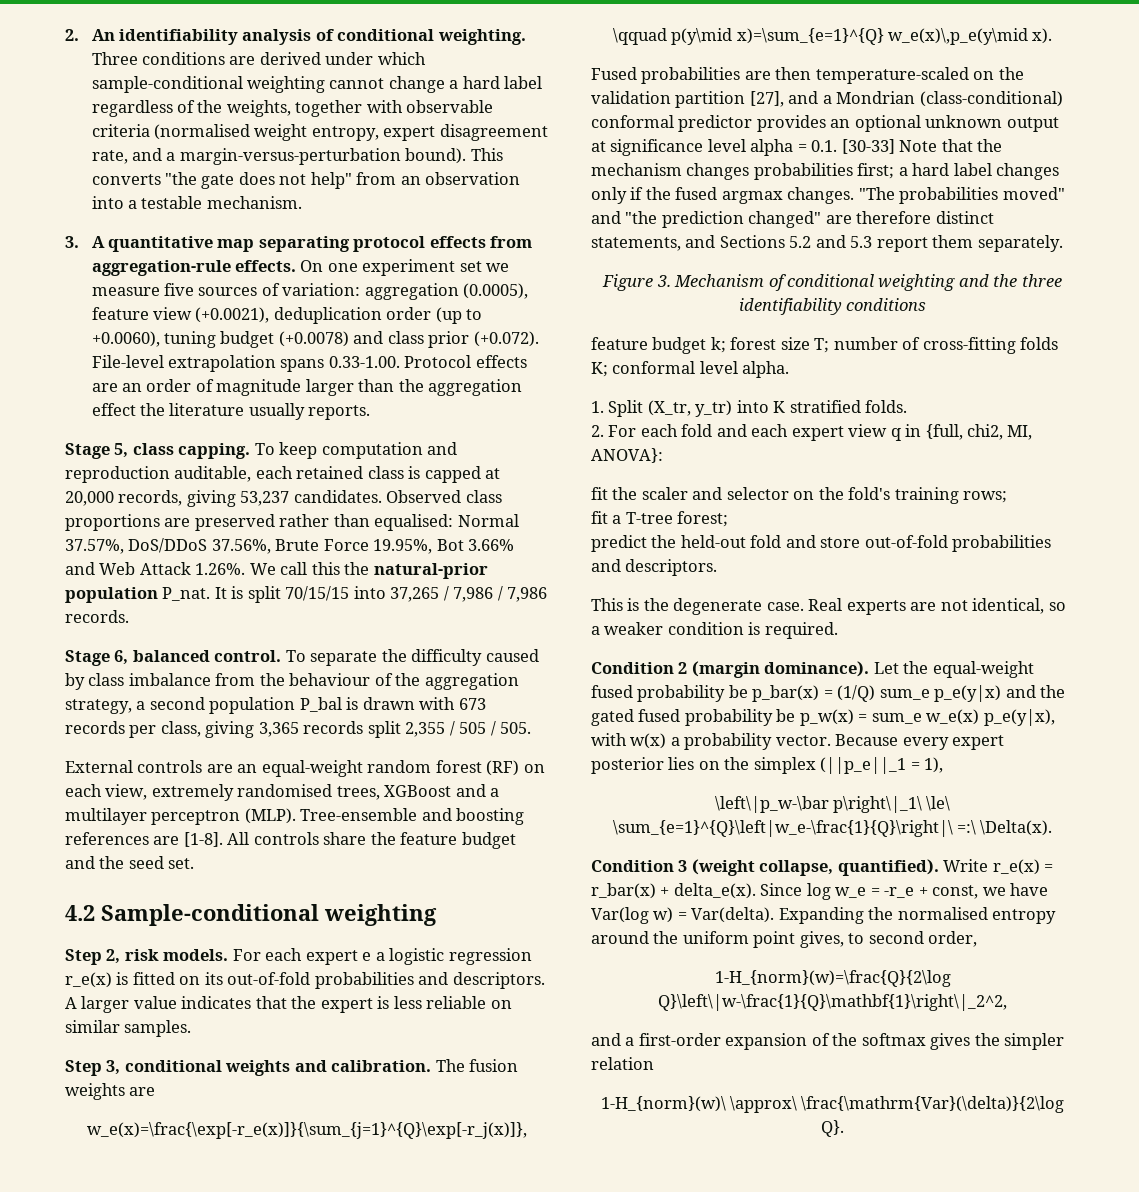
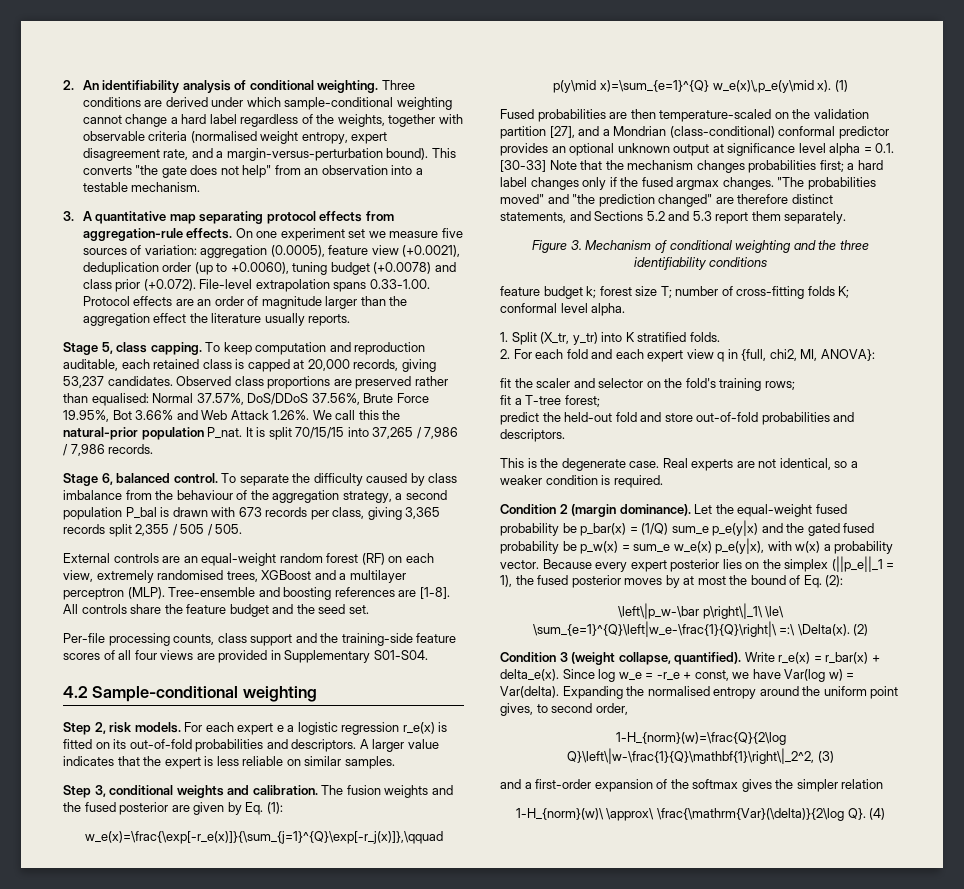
(195, 863) none -> [63,633,457,646] [63,650,428,663] // Per-file processing counts, class support and the training-side feature scores of all four views are provided in Supplementary S01-S04.
[129,1087,156,1096] are -> [431,785,453,795] [63,802,283,815] and the fused posterior are given by Eq. (1):
(1053, 36) none -> [834,80,848,92] (1)
(944, 765) none -> [515,575,844,588] the fused posterior moves by at most the bound of Eq. (2):
(1053, 828) none -> [853,624,869,636] (2)
(1007, 1002) none -> [817,751,834,763] (3)
(844, 1128) none -> [869,808,886,820] (4)

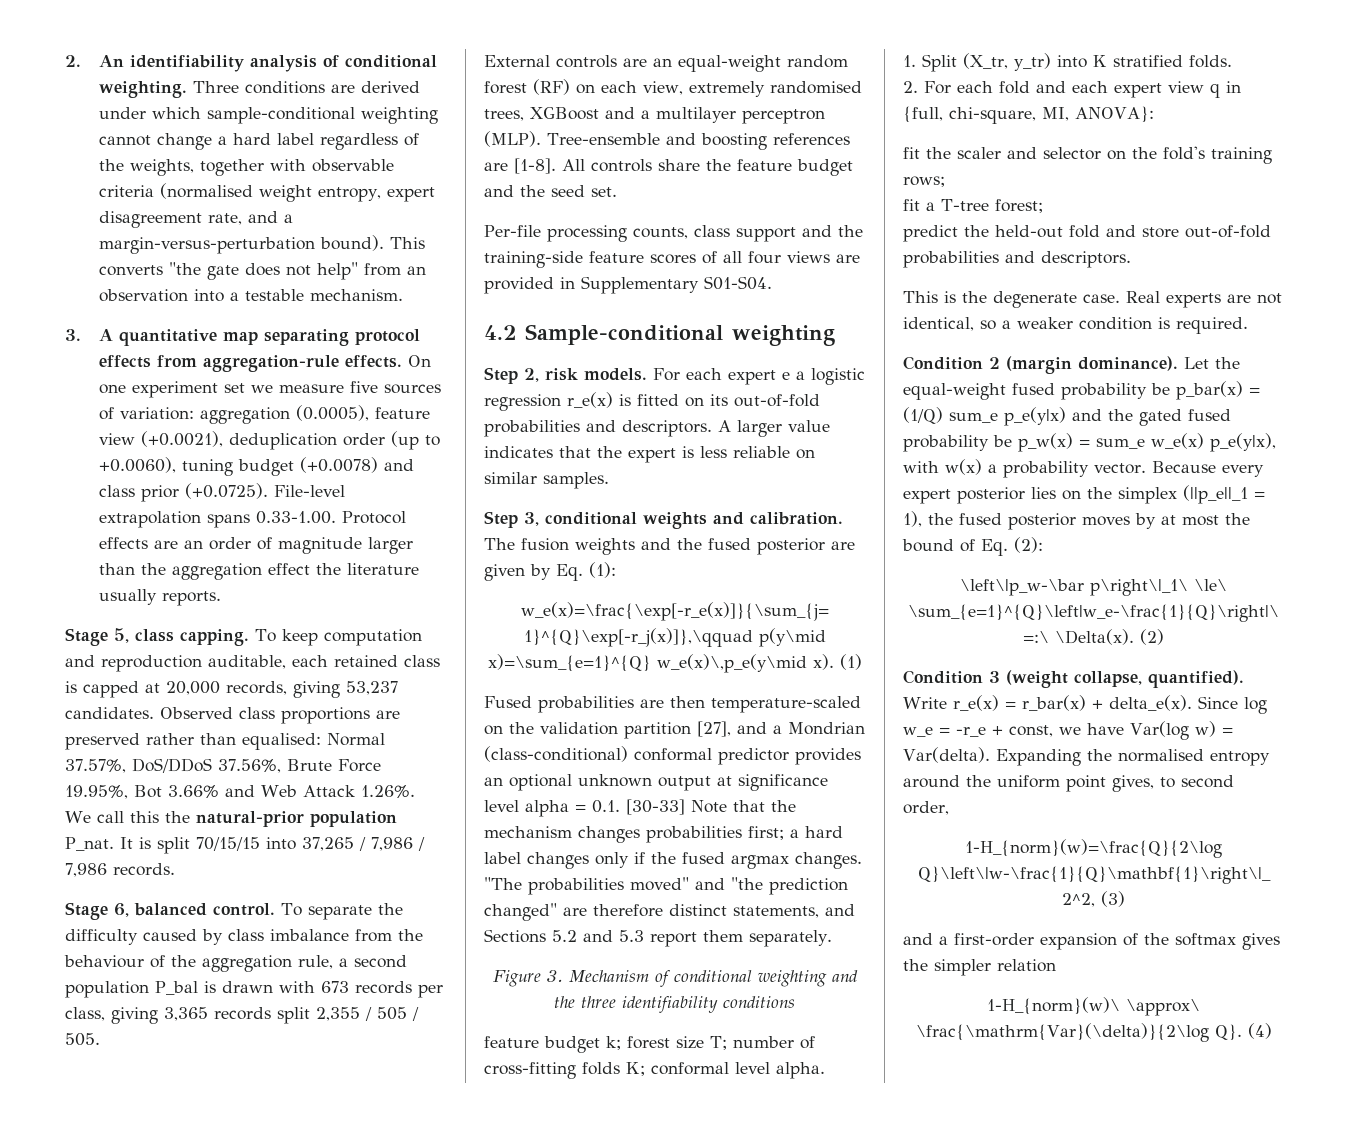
[143,279,196,291] (+0.072). -> [185,483,269,499] (+0.0725).
[342,491,392,503] strategy, -> [298,955,333,969] rule,
[769,349,797,361] chi2, -> [949,107,1036,124] chi-square,

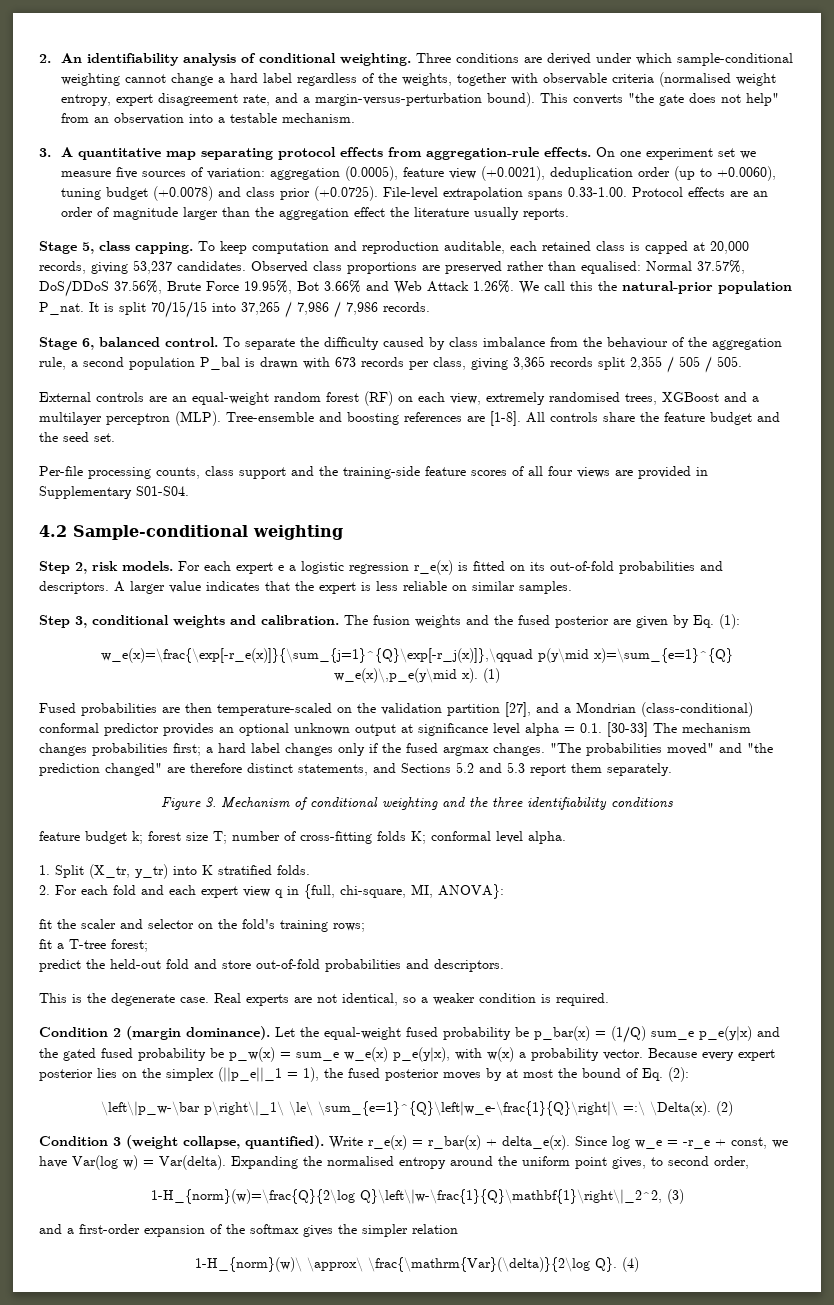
[691,800,796,813] Note that the -> [653,723,677,733] The

